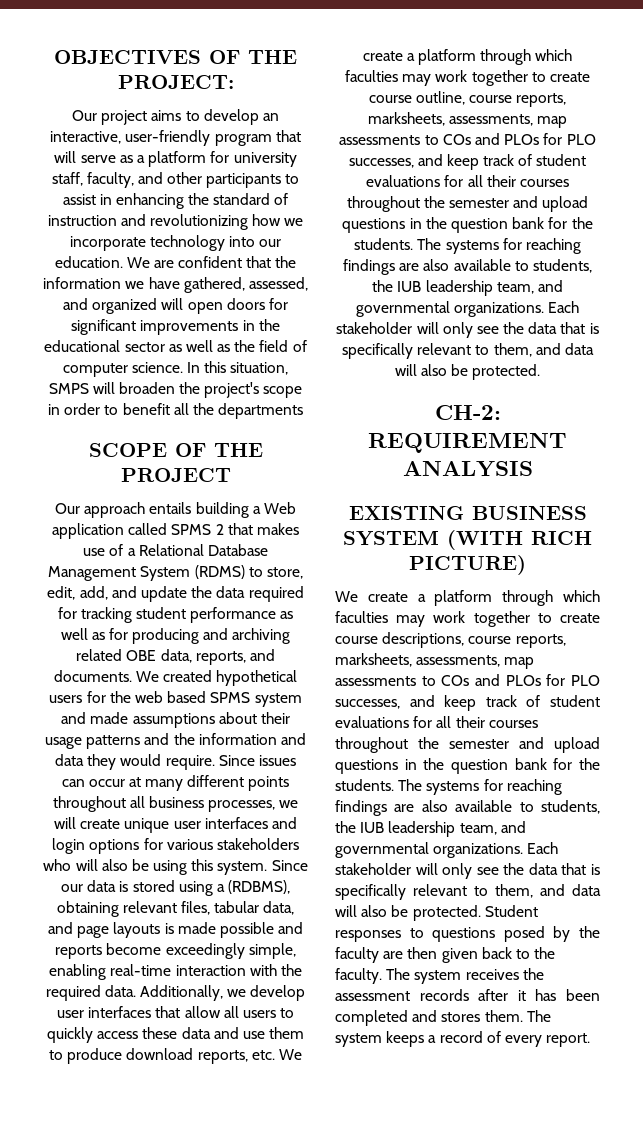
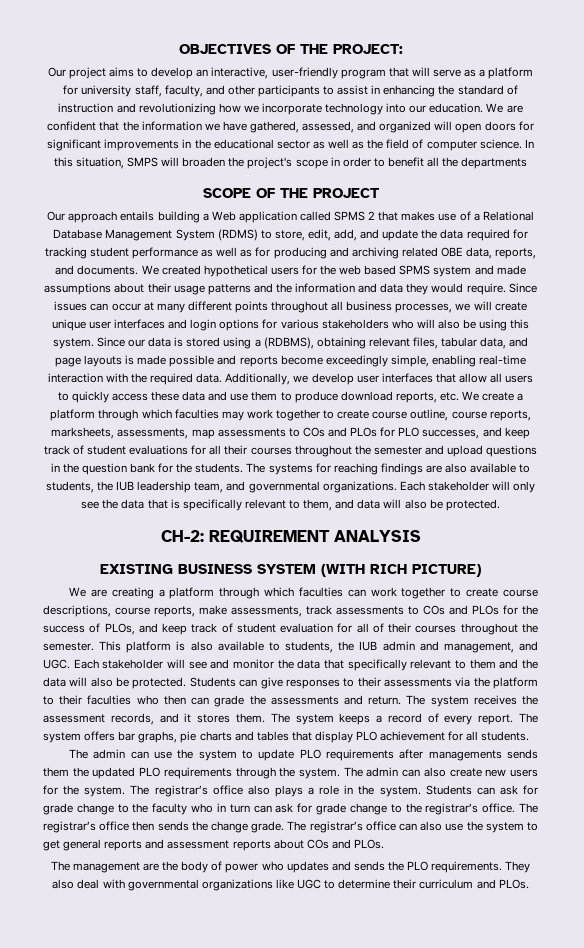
[367,590,600,606] [335,611,426,627] create a platform through which faculties may -> [90,587,366,599] are creating a platform through which faculties can
[335,653,535,669] [335,674,600,686] [335,695,600,711] [335,716,538,728] [335,737,600,753] [335,758,600,774] [335,779,562,795] [335,800,600,816] [335,821,526,837] [335,842,559,858] [335,863,600,879] [335,884,601,900] [335,905,538,921] [335,926,600,942] [335,947,556,963] [335,968,382,984] marksheets, assessments, map assessments to COs and PLOs for PLO successes, and keep track of student evaluations for all their courses throughout the semester and upload questions in the question bank for the students. The systems for reaching findings are also available to students, the IUB leadership team, and governmental organizations. Each stakeholder will only see the data that is specifically relevant to them, and data will also be protected. Student responses to questions posed by the faculty are then given back to the faculty. -> [199,605,538,617] [43,623,538,635] [43,641,538,653] [43,659,538,671] [43,677,538,689] [43,695,402,707] make assessments, track assessments to COs and PLOs for the success of PLOs, and keep track of student evaluation for all of their courses throughout the semester. This platform is also available to students, the IUB admin and management, and UGC. Each stakeholder will see and monitor the data that specifically relevant to them and the data will also be protected. Students can give responses to their assessments via the platform to their faculties who then can grade the assessments and return.
[419,989,600,1001] [335,1010,438,1026] records after it has been completed and -> [110,713,192,725] records, and it
(591, 1040) none -> [518,713,538,723] [43,731,530,743] [68,749,538,761] [43,767,538,779] [43,785,538,797] [43,803,538,815] [43,821,538,833] [43,839,384,851] [50,861,531,873] [52,879,529,891] The system offers bar graphs, pie charts and tables that display PLO achievement for all students. // The admin can use the system to update PLO requirements after managements sends them the updated PLO requirements through the system. The admin can also create new users for the system. The registrar’s office also plays a role in the system. Students can ask for grade change to the faculty who in turn can ask for grade change to the registrar’s office. The registrar’s office then sends the change grade. The registrar’s office can also use the system to get general reports and assessment reports about COs and PLOs. // The management are the body of power who updates and sends the PLO requirements. They also deal with governmental organizations like UGC to determine their curriculum and PLOs.

